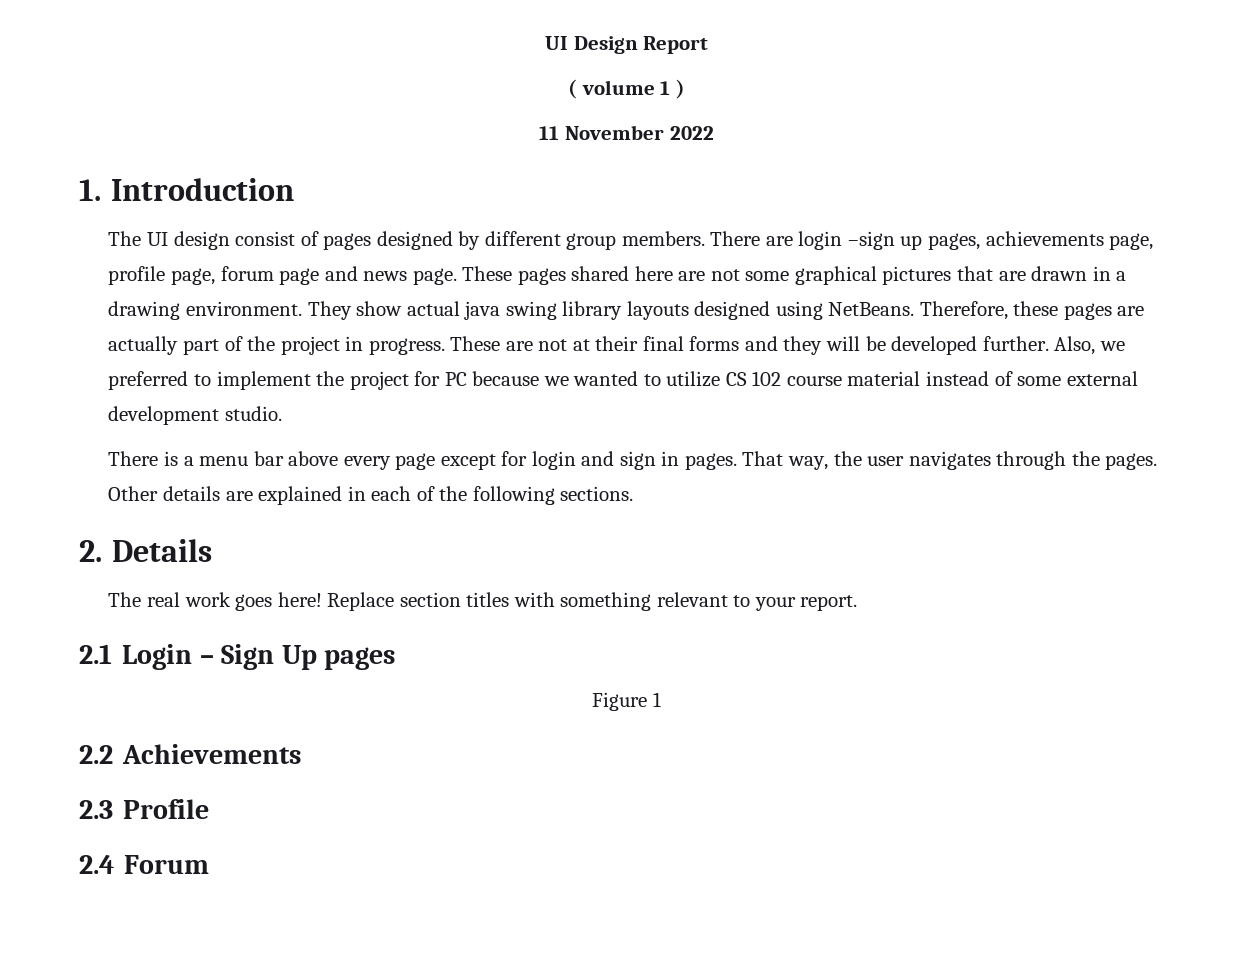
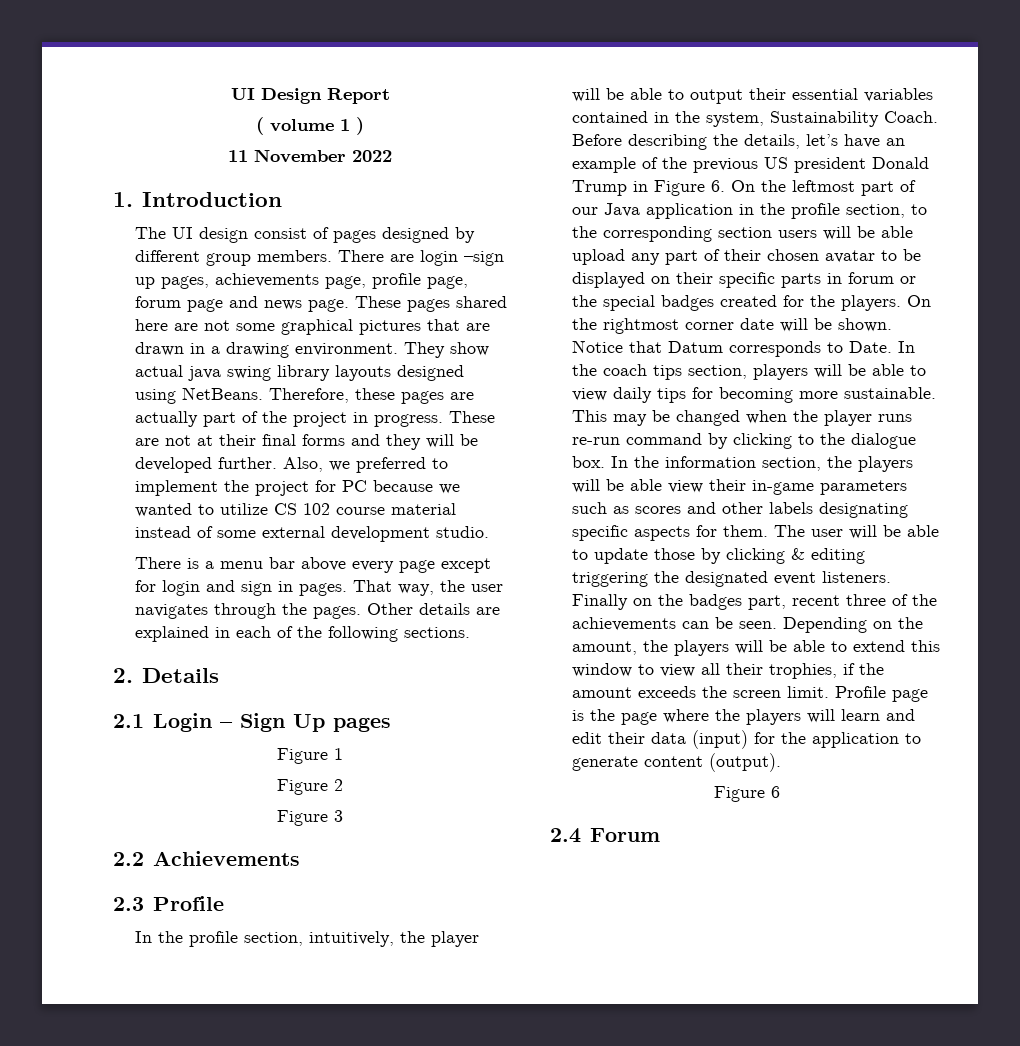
[108,592,858,611] // The real work goes here! Replace section titles with something relevant to your report. -> (219, 675) none
(661, 699) none -> [277,779,343,795] [277,810,343,826] // Figure 2 // Figure 3
(210, 809) none -> [134,931,479,947] [571,88,933,104] [571,111,938,127] [571,134,905,150] [571,157,929,173] [571,180,916,196] [571,203,927,219] [571,226,913,242] [571,249,921,265] [571,272,916,288] [571,295,931,311] [571,318,892,334] [571,340,915,357] [571,364,926,380] [571,387,936,403] [571,410,912,426] [571,433,916,449] [571,456,913,472] [571,479,907,495] [571,502,908,518] [571,525,939,541] [571,548,865,564] [571,571,891,587] [571,594,937,610] [571,617,923,633] [571,640,940,656] [571,663,884,679] [571,686,928,702] [571,709,915,725] [571,730,921,749] [571,753,781,772] [714,786,780,802] // In the profile section, intuitively, the player will be able to output their essential variables contained in the system, Sustainability Coach. Before describing the details, let’s have an example of the previous US president Donald Trump in Figure 6. On the leftmost part of our Java application in the profile section, to the corresponding section users will be able upload any part of their chosen avatar to be displayed on their specific parts in forum or the special badges created for the players. On the rightmost corner date will be shown. Notice that Datum corresponds to Date. In the coach tips section, players will be able to view daily tips for becoming more sustainable. This may be changed when the player runs re-run command by clicking to the dialogue box. In the information section, the players will be able view their in-game parameters such as scores and other labels designating specific aspects for them. The user will be able to update those by clicking & editing triggering the designated event listeners. Finally on the badges part, recent three of the achievements can be seen. Depending on the amount, the players will be able to extend this window to view all their trophies, if the amount exceeds the screen limit. Profile page is the page where the players will learn and edit their data (input) for the application to generate content (output). // Figure 6

